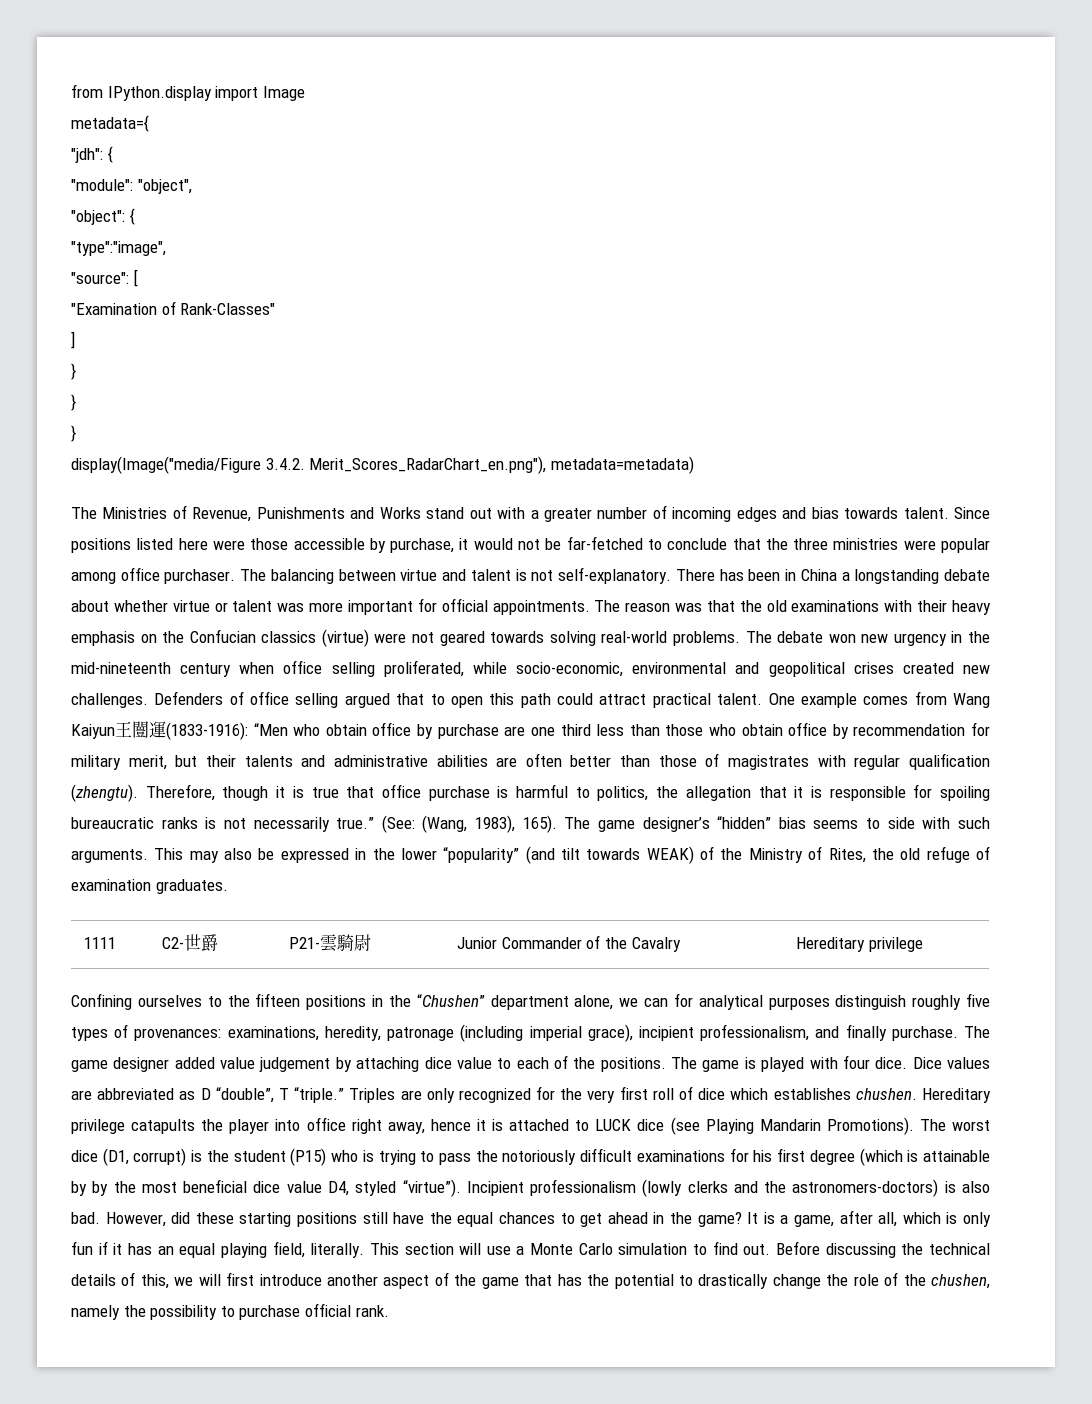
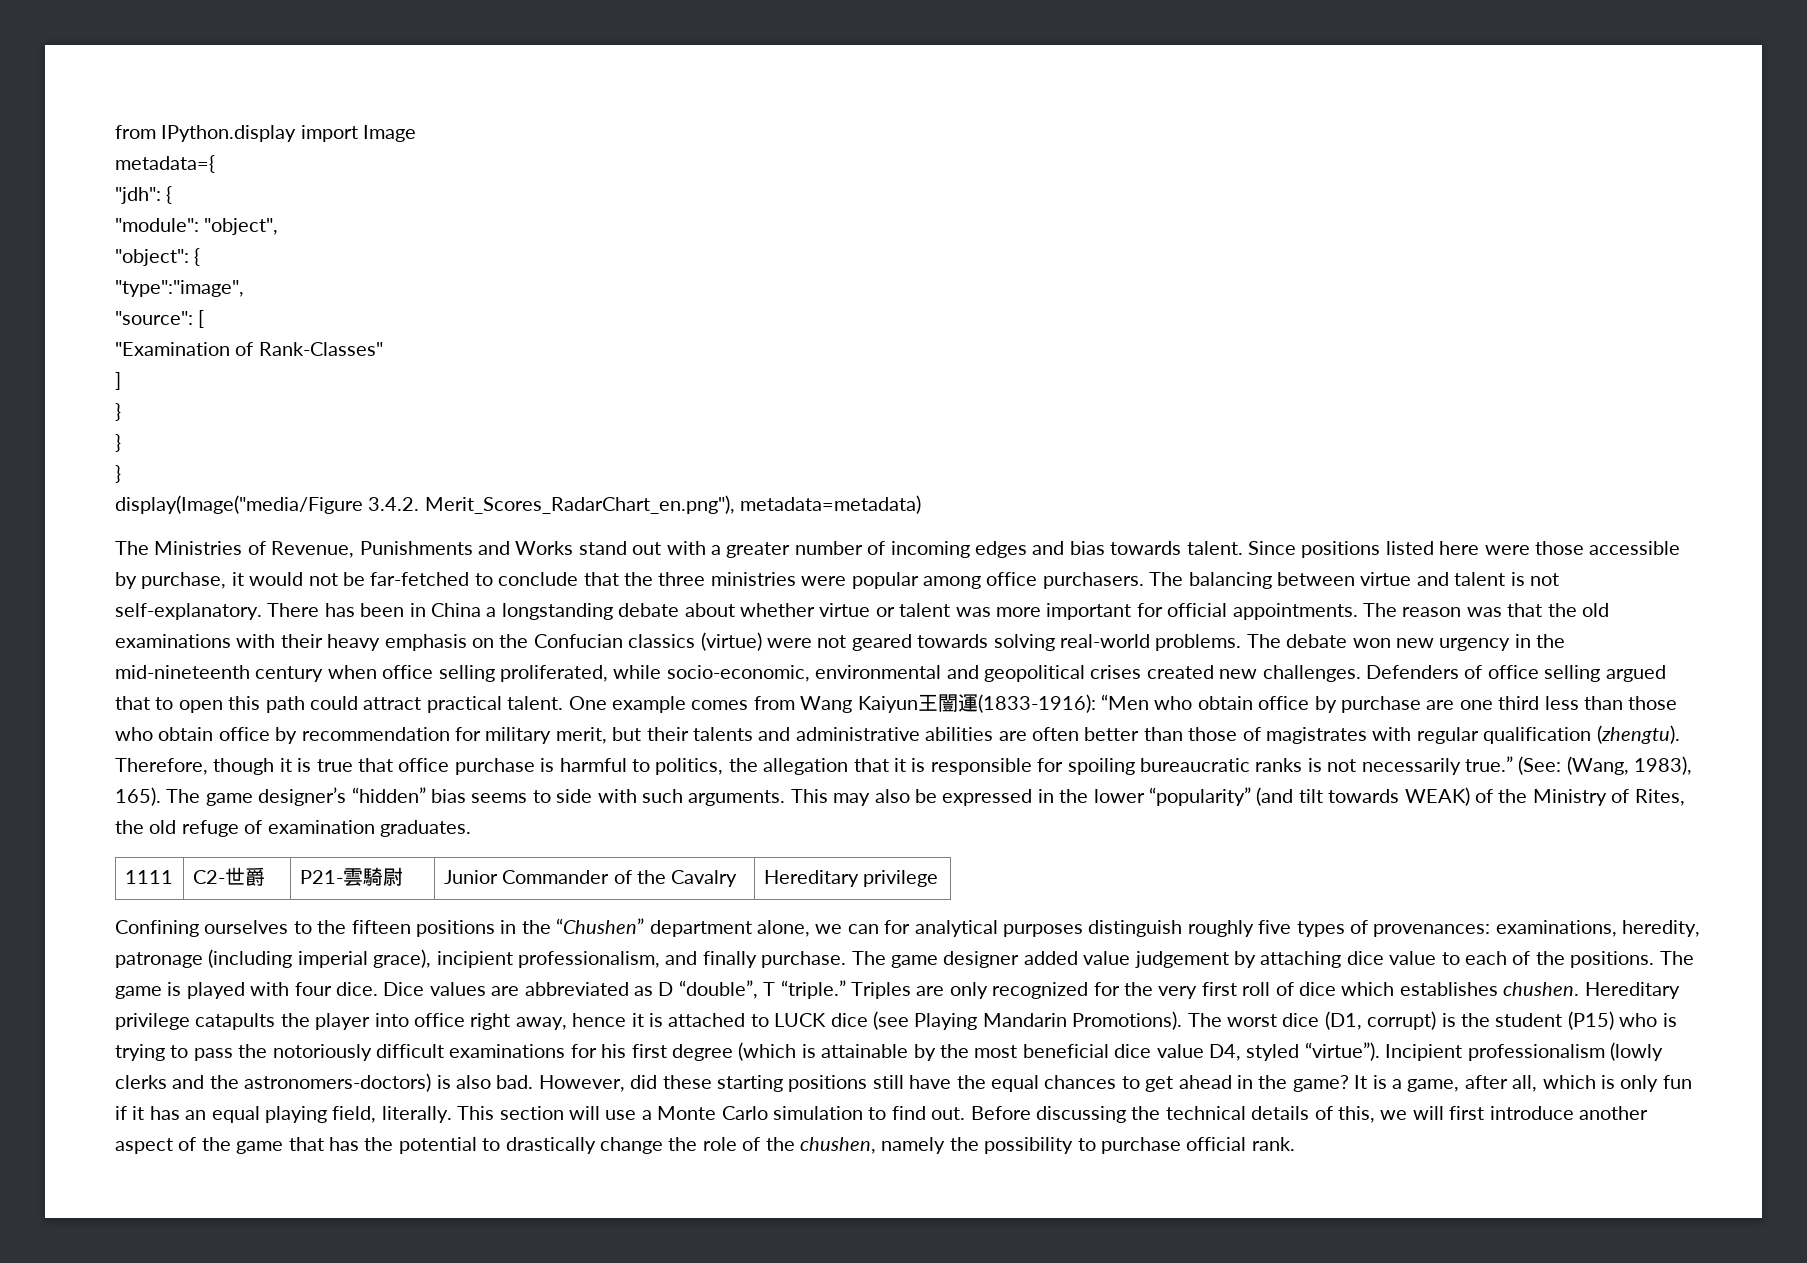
[164,569,236,584] purchaser. -> [1042,572,1144,589] purchasers.
[92,1181,109,1196] by -> (936, 1052) none

